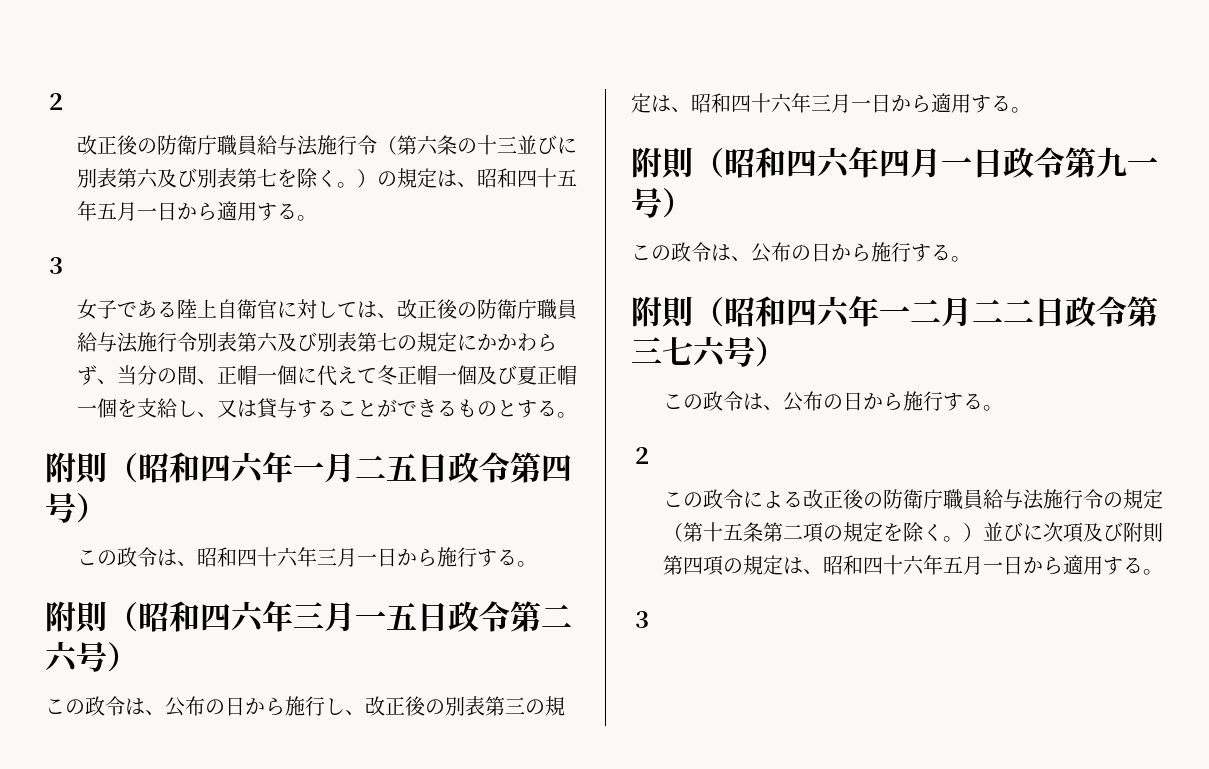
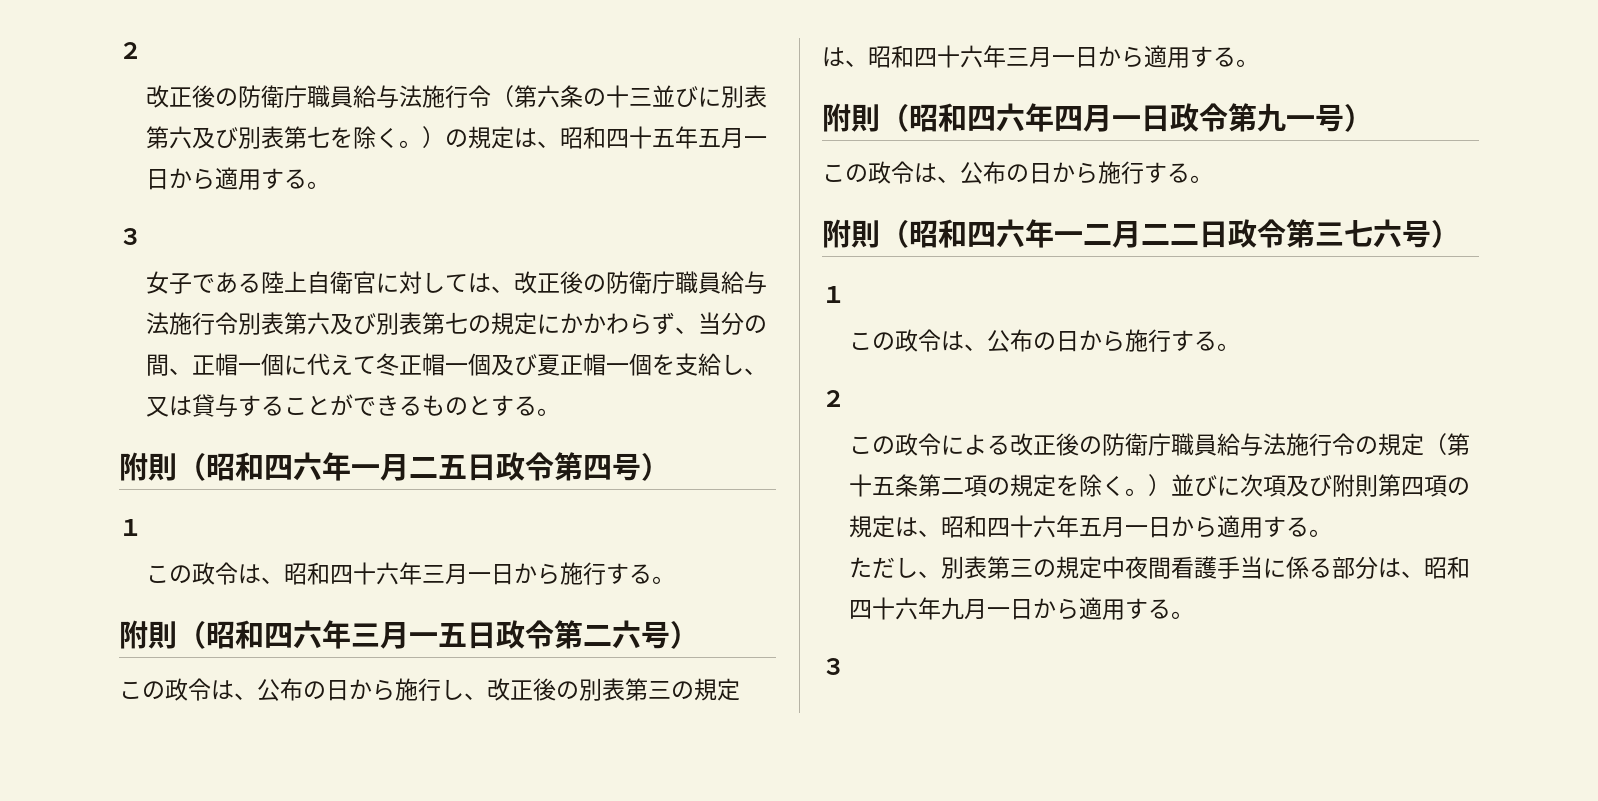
(107, 508) none -> [119,519,142,536] // １
(786, 352) none -> [822,286,845,303] // １
(1164, 572) none -> [849,556,1471,579] [849,597,1195,620] // ただし、別表第三の規定中夜間看護手当に係る部分は、昭和四十六年九月一日から適用する。

